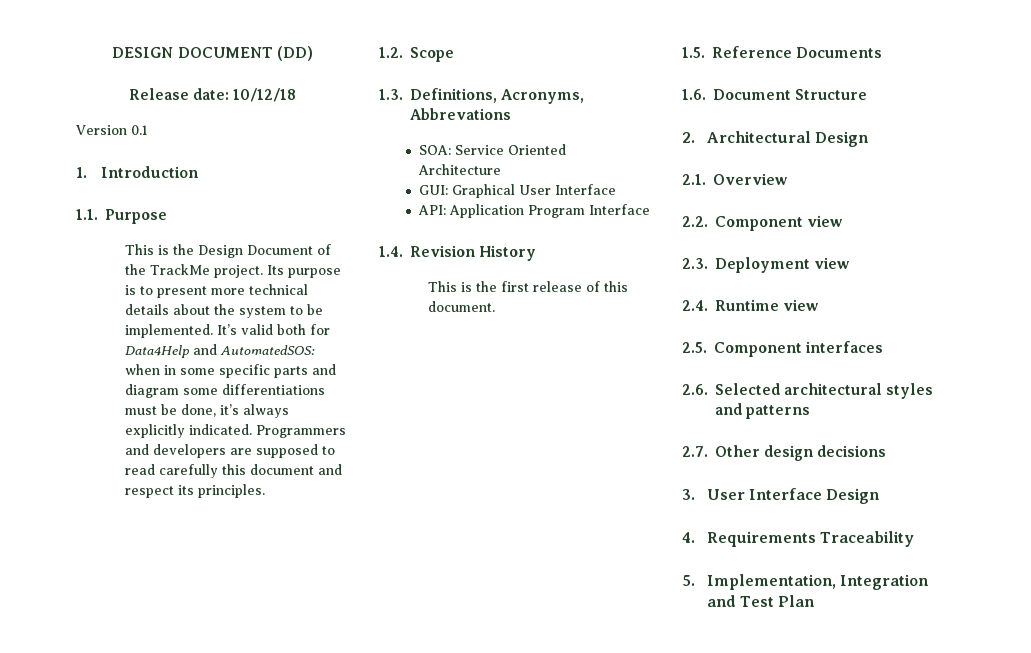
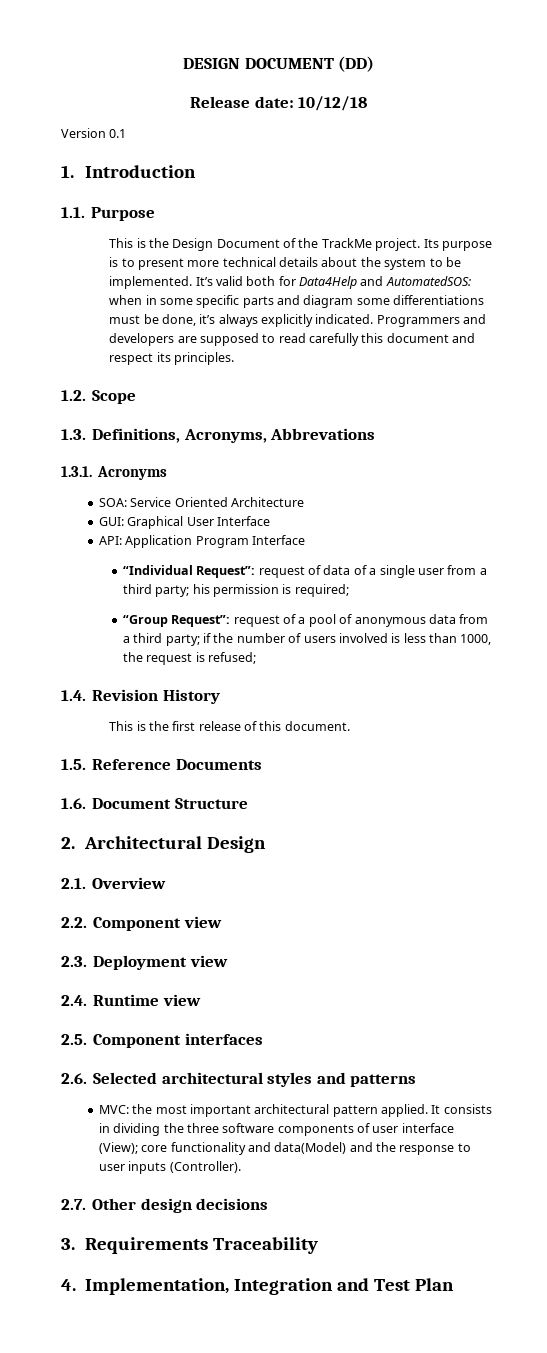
(511, 114) none -> [61,466,168,480] // 1.3.1. Acronyms
(651, 209) none -> [122,565,487,578] [122,584,349,597] [122,614,489,627] [122,633,492,646] [122,652,257,665] // “Individual Request”: request of data of a single user from a third party; his permission is required; // “Group Request”: request of a pool of anonymous data from a third party; if the number of users involved is less than 1000, the request is refused;
(811, 412) none -> [98,1104,492,1117] [98,1123,454,1136] [98,1142,471,1155] [98,1161,241,1174] // MVC: the most important architectural pattern applied. It consists in dividing the three software components of user interface (View); core functionality and data(Model) and the response to user inputs (Controller).
[706,488,881,504] [682,532,695,543] User Interface Design // 4. -> (75, 1244) none
[682,575,695,586] 5. -> [61,1279,76,1291] 4.

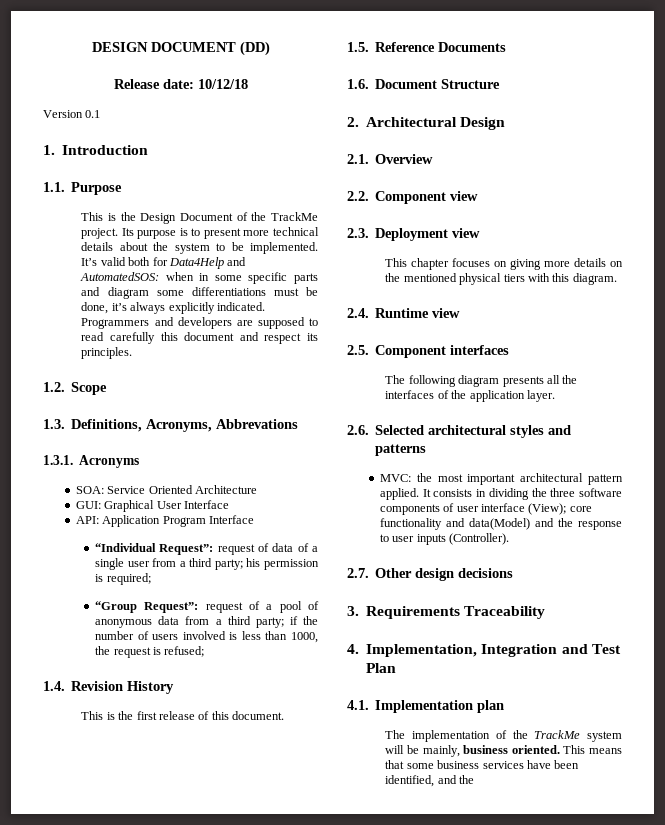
(228, 961) none -> [385,258,623,270] [385,273,617,285] // This chapter focuses on giving more details on the mentioned physical tiers with this diagram.
(263, 1039) none -> [385,375,578,387] [385,390,555,402] // The following diagram presents all the interfaces of the application layer.
(455, 1284) none -> [347,700,505,713] [385,730,622,742] [385,745,622,757] [385,760,580,769] [385,775,475,787] // 4.1. Implementation plan // The implementation of the TrackMe system will be mainly, business oriented. This means that some business services have been identified, and the

